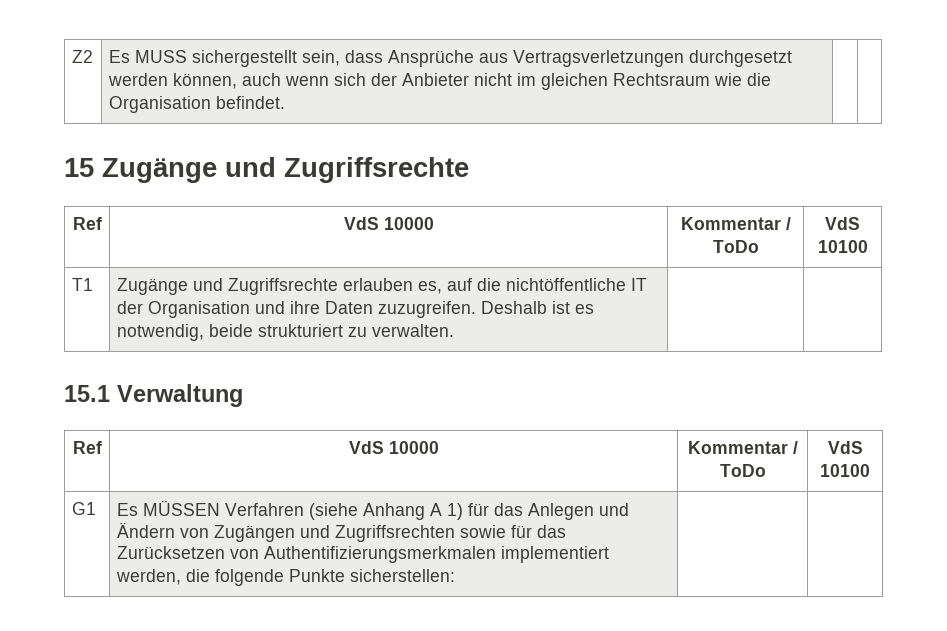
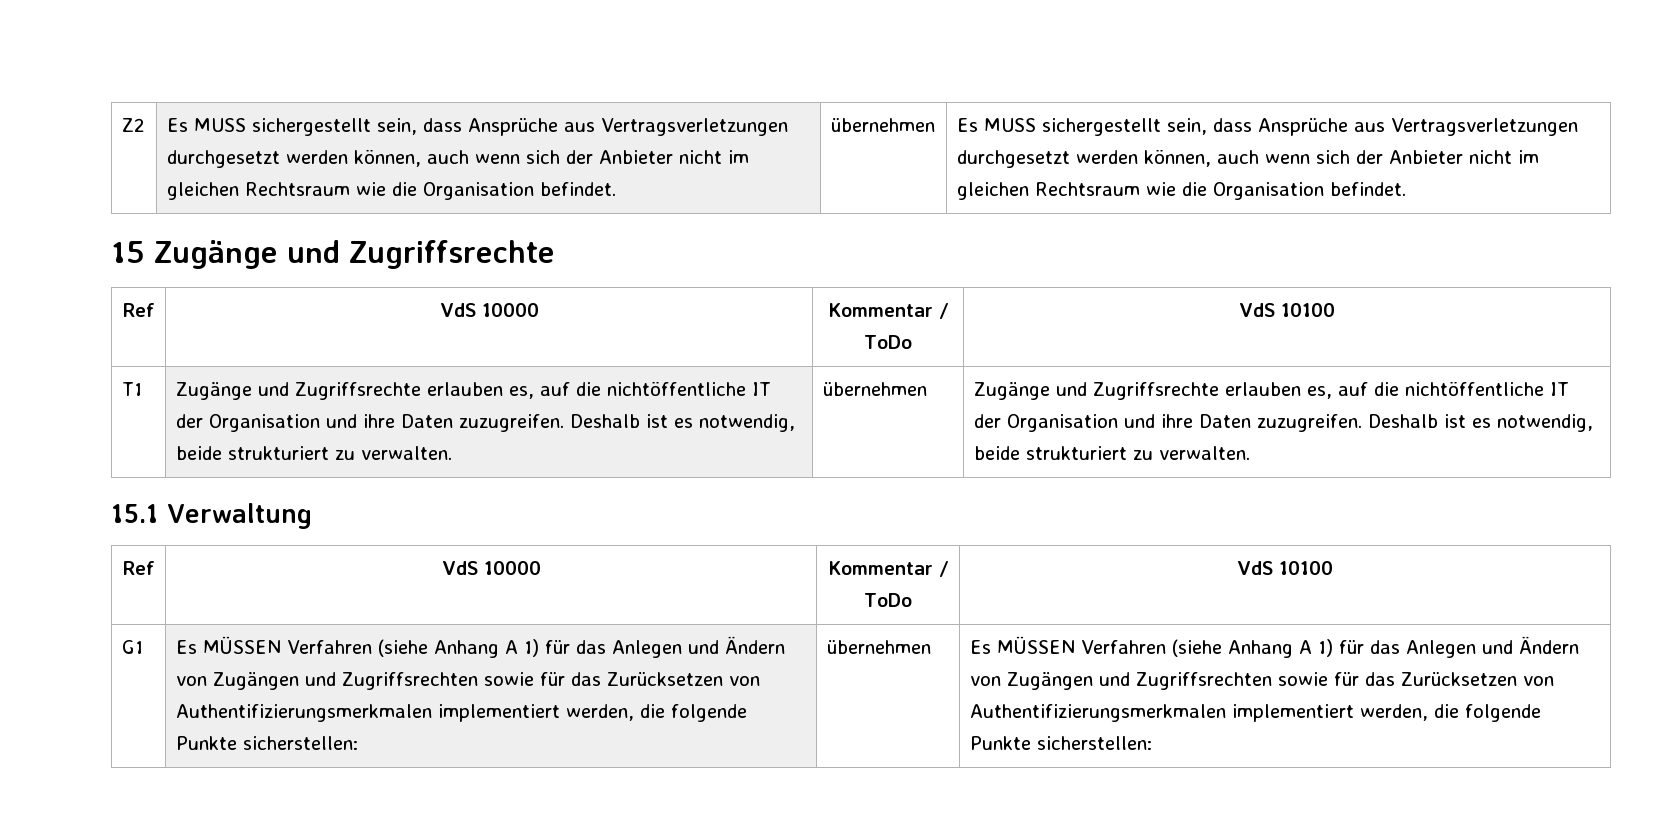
(285, 102) | -> [830,118,935,132] [956,118,1578,136] [956,149,1539,168] [956,182,1406,200] übernehmen | Es MUSS sichergestellt sein, dass Ansprüche aus Vertragsverletzungen durchgesetzt werden können, auch wenn sich der Anbieter nicht im gleichen Rechtsraum wie die Organisation befindet.
(454, 330) | -> [822,382,927,396] [973,381,1569,400] [973,414,1593,432] [973,446,1250,460] übernehmen | Zugänge und Zugriffsrechte erlauben es, auf die nichtöffentliche IT der Organisation und ihre Daten zuzugreifen. Deshalb ist es notwendig, beide strukturiert zu verwalten.
(455, 575) | -> [826,640,931,654] [969,636,1579,658] [969,672,1554,690] [969,704,1541,722] [969,736,1152,750] übernehmen | Es MÜSSEN Verfahren (siehe Anhang A 1) für das Anlegen und Ändern von Zugängen und Zugriffsrechten sowie für das Zurücksetzen von Authentifizierungsmerkmalen implementiert werden, die folgende Punkte sicherstellen:

